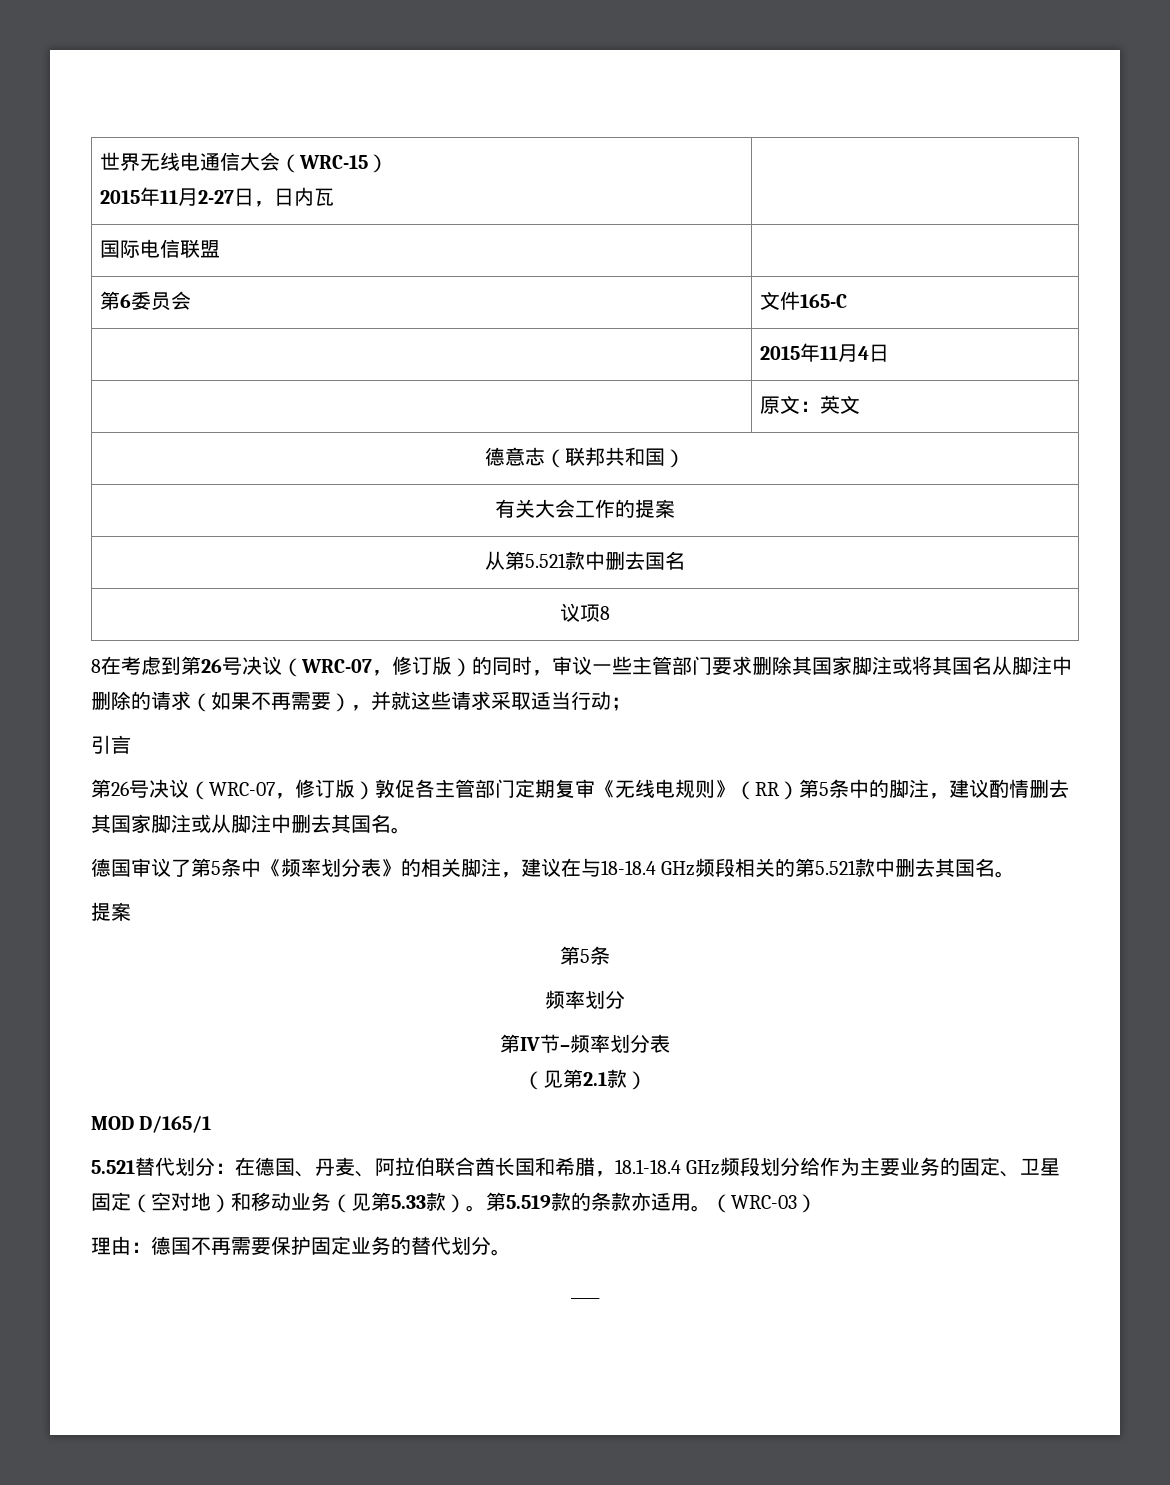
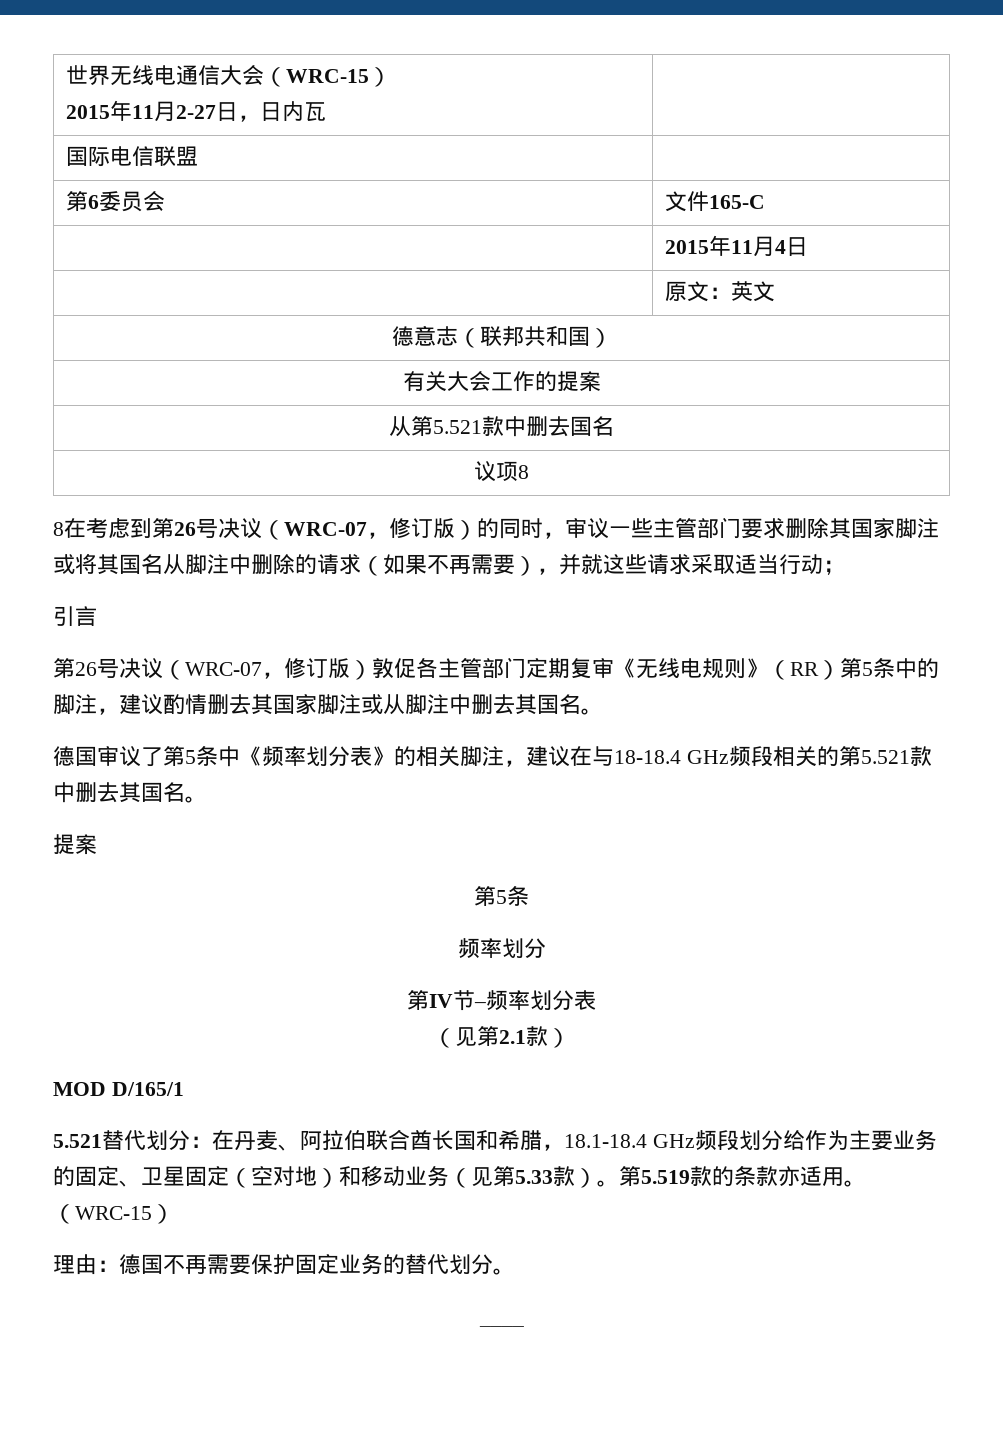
[255,1157,315,1177] 德国、 -> (234, 1140) none
[731,1195,797,1209] WRC-03 -> [75,1206,152,1220] WRC-15

